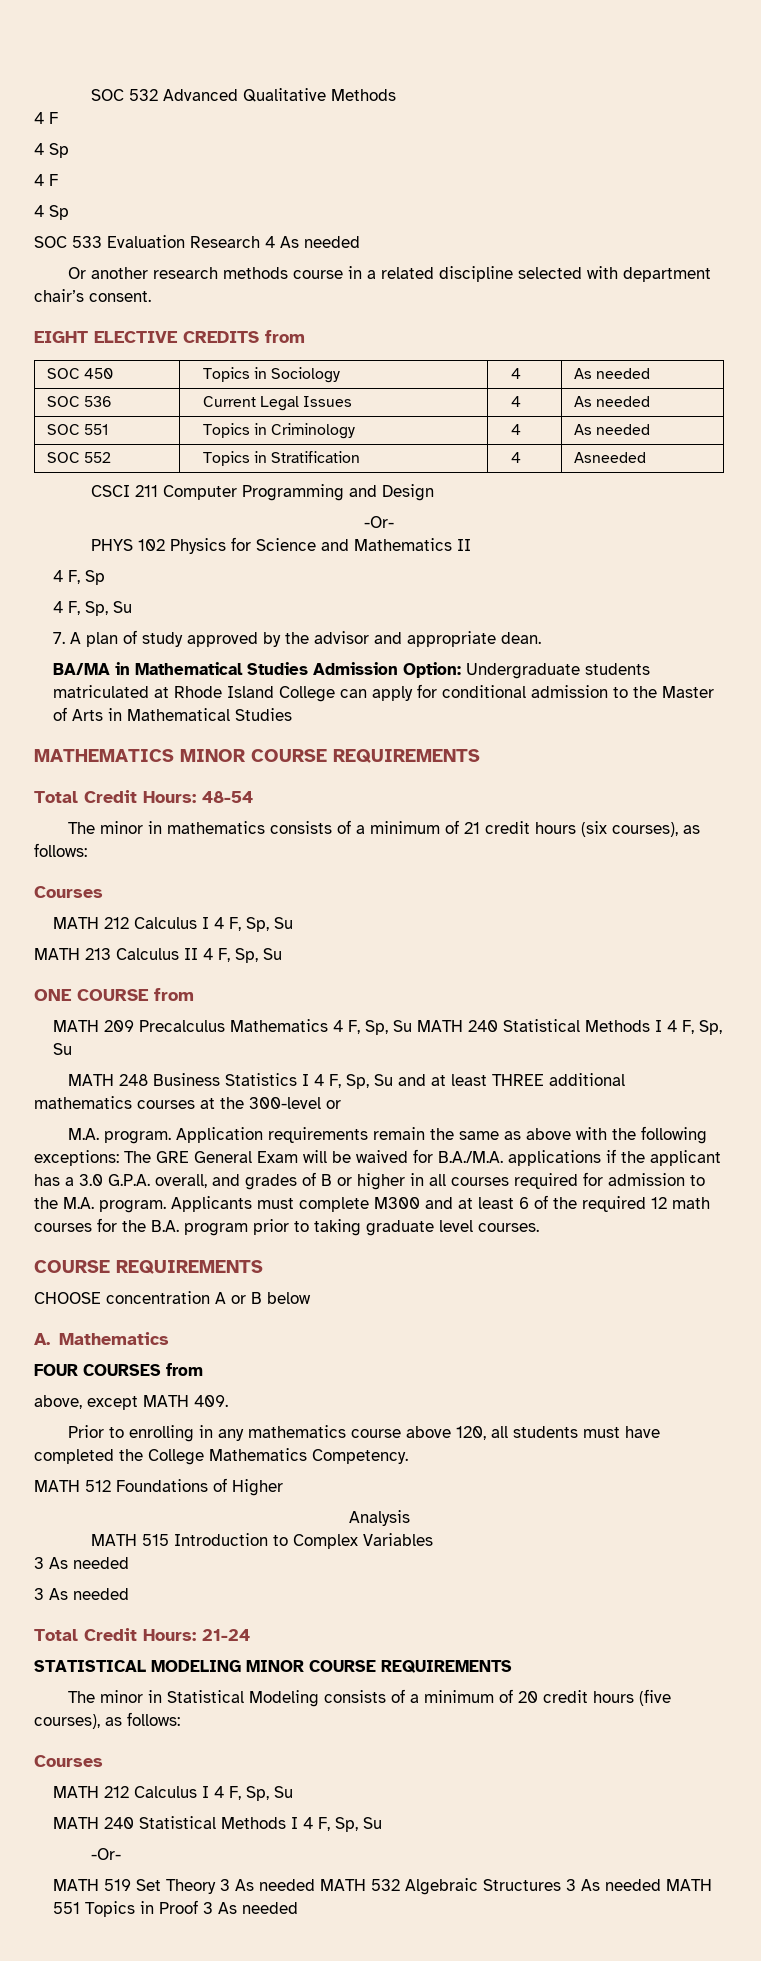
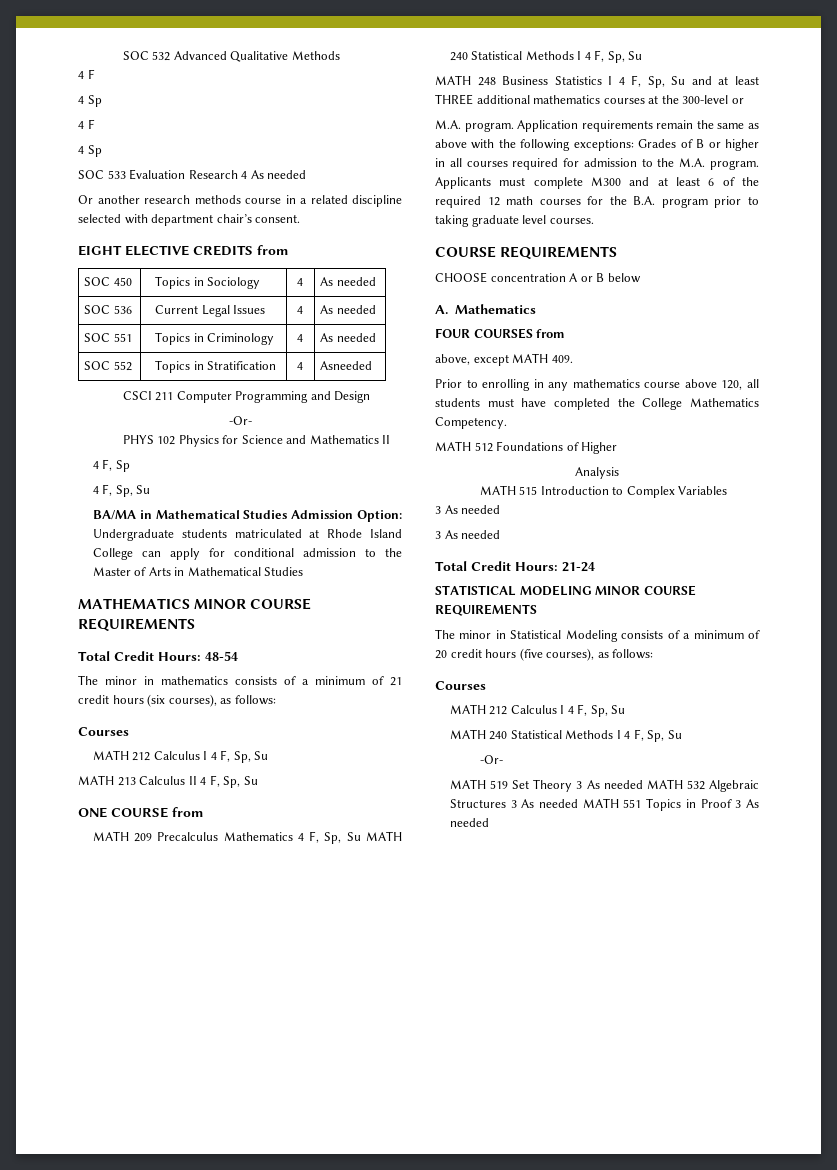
[53,630,542,647] // 7. A plan of study approved by the advisor and appropriate dean. -> (151, 489) none
[124,1149,721,1166] [34,1174,297,1190] The GRE General Exam will be waived for B.A./M.A. applications if the applicant has a 3.0 G.P.A. overall, and grades -> [638,139,677,148] Grades

